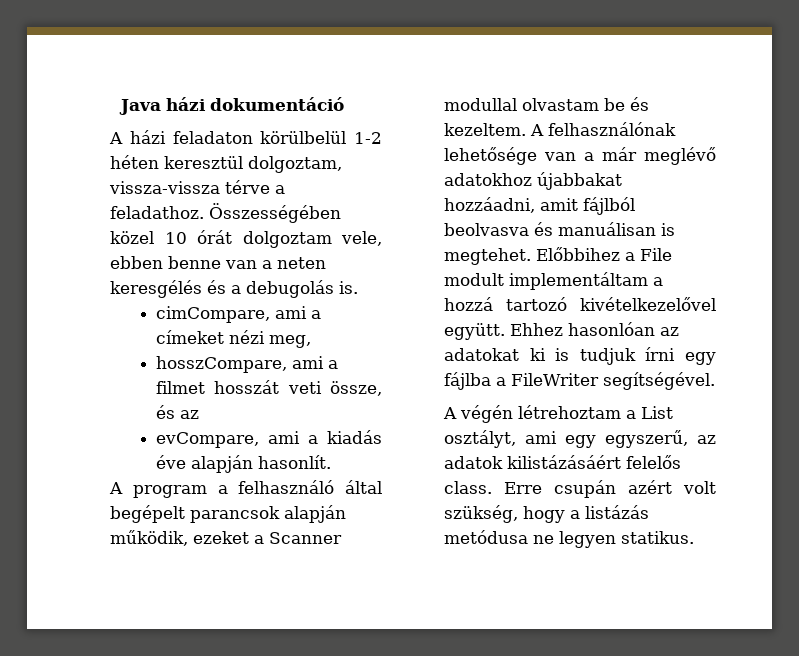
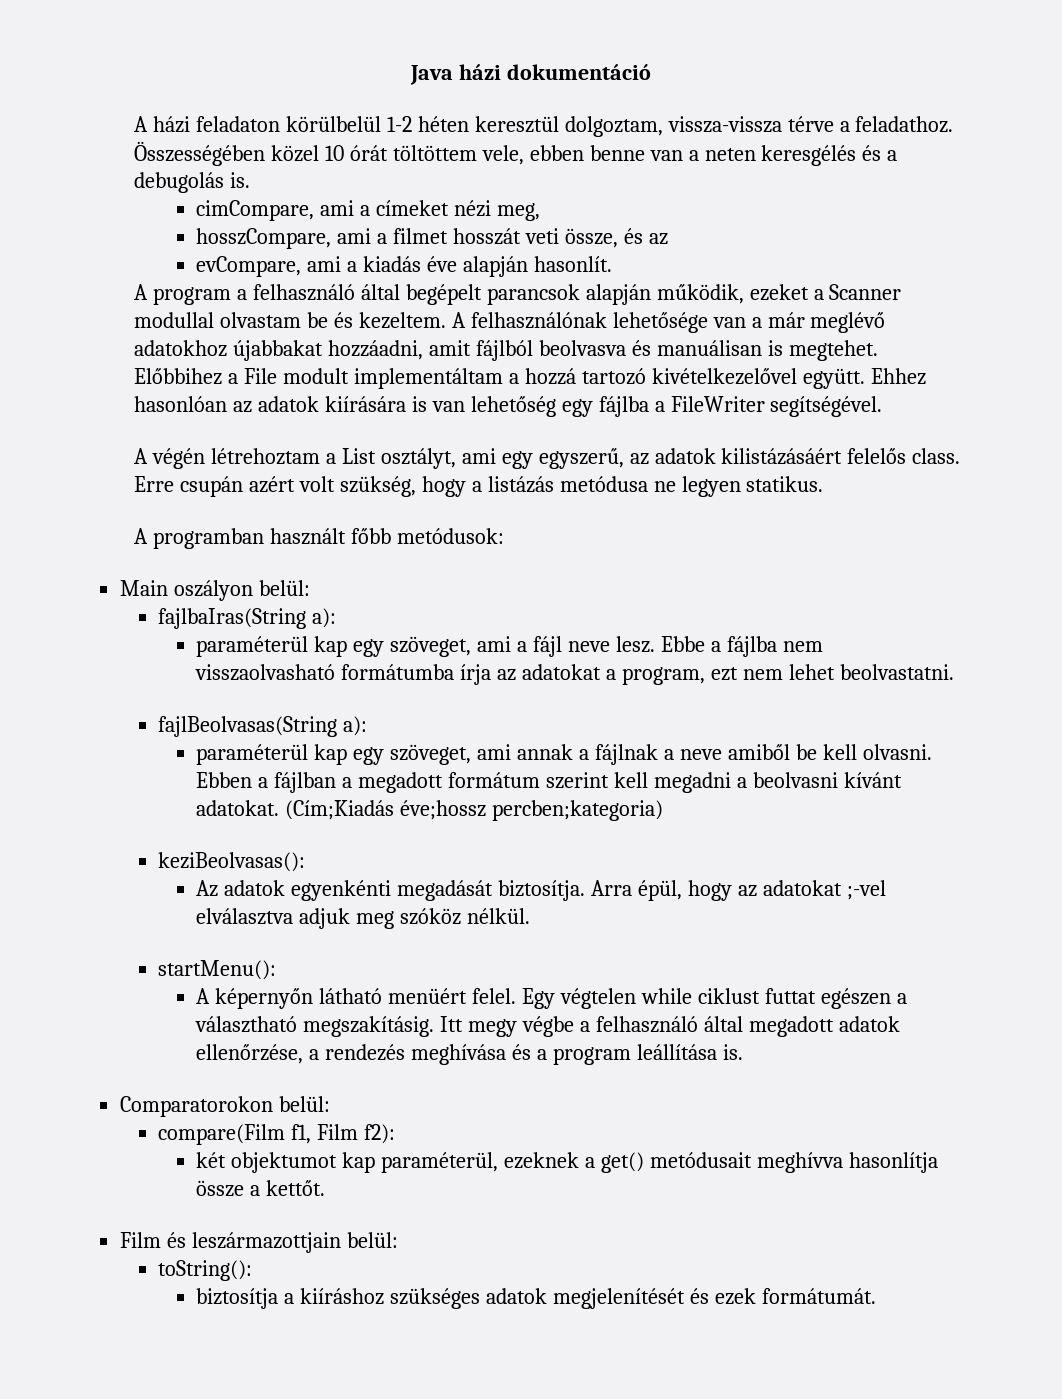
[242,231,332,248] dolgoztam -> [392,145,477,161] töltöttem
[444,347,676,365] adatokat ki is tudjuk írni -> [257,396,556,417] adatok kiírására is van lehetőség
(695, 537) none -> [134,528,504,549] [120,580,311,601] [158,608,337,629] [196,636,823,657] [195,664,954,685] [158,716,368,737] [196,744,932,765] [196,772,902,793] [196,800,664,821] [158,852,306,872] [196,880,886,901] [196,908,531,929] [158,960,277,980] [196,988,907,1009] [195,1016,900,1037] [196,1044,743,1065] [120,1096,331,1117] [158,1124,396,1145] [196,1152,938,1173] [196,1180,326,1197] [120,1232,399,1253] [158,1260,253,1281] [196,1288,876,1309] // A programban használt főbb metódusok: // Main oszályon belül: // fajlbaIras(String a): // paraméterül kap egy szöveget, ami a fájl neve lesz. Ebbe a fájlba nem visszaolvasható formátumba írja az adatokat a program, ezt nem lehet beolvastatni. // fajlBeolvasas(String a): // paraméterül kap egy szöveget, ami annak a fájlnak a neve amiből be kell olvasni. Ebben a fájlban a megadott formátum szerint kell megadni a beolvasni kívánt adatokat. (Cím;Kiadás éve;hossz percben;kategoria) // keziBeolvasas(): // Az adatok egyenkénti megadását biztosítja. Arra épül, hogy az adatokat ;-vel elválasztva adjuk meg szóköz nélkül. // startMenu(): // A képernyőn látható menüért felel. Egy végtelen while ciklust futtat egészen a választható megszakításig. Itt megy végbe a felhasználó által megadott adatok ellenőrzése, a rendezés meghívása és a program leállítása is. // Comparatorokon belül: // compare(Film f1, Film f2): // két objektumot kap paraméterül, ezeknek a get() metódusait meghívva hasonlítja össze a kettőt. // Film és leszármazottjain belül: // toString(): // biztosítja a kiíráshoz szükséges adatok megjelenítését és ezek formátumát.

